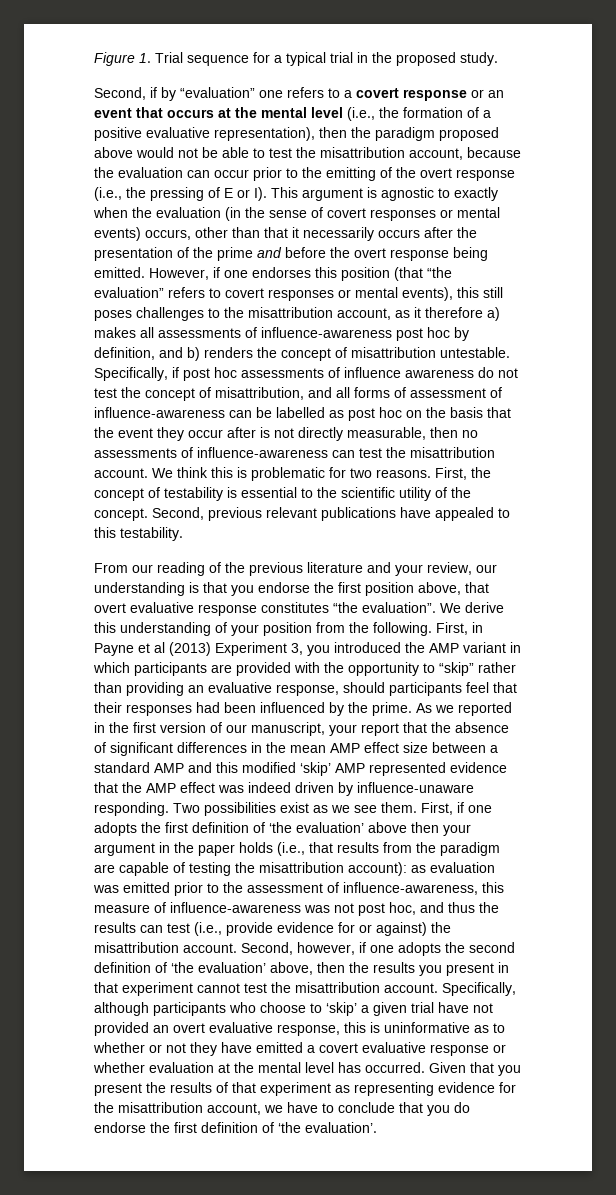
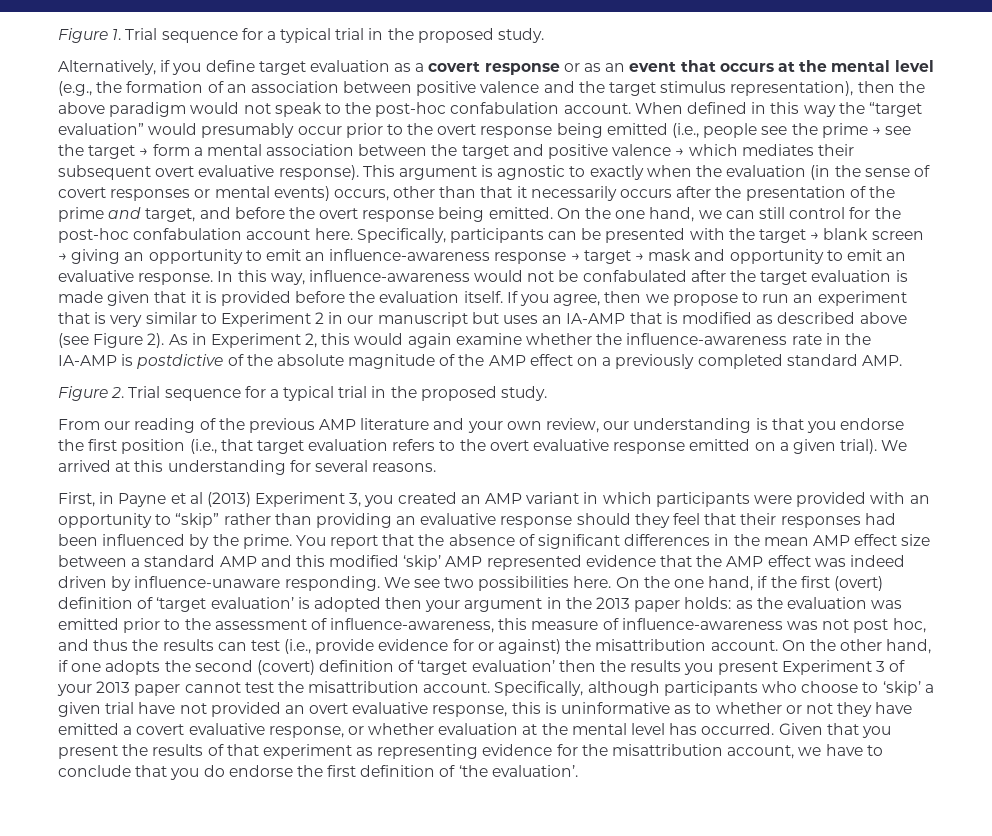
[94,87,340,101] Second, if by “evaluation” one refers to -> [58,60,412,75] Alternatively, if you define target evaluation as
(484, 93) none -> [584,63,602,72] as
[347,107,375,121] (i.e., -> [58,81,92,96] (e.g.,
[483,110,491,118] [94,127,499,141] [94,147,521,160] [94,167,515,181] [94,187,267,201] a positive evaluative representation), then the paradigm proposed above would not be able to test the misattribution account, because the evaluation can occur prior to the emitting of the overt response (i.e., the pressing of E or I). -> [226,81,925,96] [58,102,922,117] [58,123,912,138] [58,144,854,159] [58,165,359,180] an association between positive valence and the target stimulus representation), then the above paradigm would not speak to the post-hoc confabulation account. When defined in this way the “target evaluation” would presumably occur prior to the overt response being emitted (i.e., people see the prime → see the target → form a mental association between the target and positive valence → which mediates their subsequent overt evaluative response).
(282, 252) none -> [145,207,231,222] target, and
[149,267,452,281] [94,287,503,301] [94,307,500,321] [94,327,469,341] [94,347,510,361] [94,367,518,381] [94,387,502,401] [94,407,511,421] [94,427,478,441] [94,447,495,458] [94,467,491,481] [94,487,471,501] [94,507,510,521] [94,527,183,541] However, if one endorses this position (that “the evaluation” refers to covert responses or mental events), this still poses challenges to the misattribution account, as it therefore a) makes all assessments of influence-awareness post hoc by definition, and b) renders the concept of misattribution untestable. Specifically, if post hoc assessments of influence awareness do not test the concept of misattribution, and all forms of assessment of influence-awareness can be labelled as post hoc on the basis that the event they occur after is not directly measurable, then no assessments of influence-awareness can test the misattribution account. We think this is problematic for two reasons. First, the concept of testability is essential to the scientific utility of the concept. Second, previous relevant publications have appealed to this testability. -> [556,207,901,222] [58,228,924,243] [58,249,907,264] [58,270,908,285] [58,291,907,306] [58,312,907,327] [58,333,871,348] [58,354,902,369] [58,386,548,401] On the one hand, we can still control for the post-hoc confabulation account here. Specifically, participants can be presented with the target → blank screen → giving an opportunity to emit an influence-awareness response → target → mask and opportunity to emit an evaluative response. In this way, influence-awareness would not be confabulated after the target evaluation is made given that it is provided before the evaluation itself. If you agree, then we propose to run an experiment that is very similar to Experiment 2 in our manuscript but uses an IA-AMP that is modified as described above (see Figure 2). As in Experiment 2, this would again examine whether the influence-awareness rate in the IA-AMP is postdictive of the absolute magnitude of the AMP effect on a previously completed standard AMP. // Figure 2. Trial sequence for a typical trial in the proposed study.
(303, 569) none -> [319,419,357,430] AMP
(423, 570) none -> [506,421,542,430] own
[418,582,489,595] [94,602,504,616] [94,622,432,636] above, that overt evaluative response constitutes “the evaluation”. We derive this understanding of your position from the following. -> [189,439,908,454] [58,460,437,475] (i.e., that target evaluation refers to the overt evaluative response emitted on a given trial). We arrived at this understanding for several reasons. //
[334,642,425,653] introduced the -> [397,492,481,504] created an
[211,664,232,673] are -> [753,495,792,504] were
[324,662,344,673] the -> [909,495,930,504] an
[276,682,462,696] response, should participants -> [500,513,670,528] response should they
[416,702,512,716] [94,722,357,736] As we reported in the first version of our manuscript, your -> [295,535,326,546] You
[173,802,492,816] [94,822,407,836] Two possibilities exist as we see them. First, if one adopts the first definition of ‘the evaluation’ above -> [383,576,883,591] [58,597,381,612] We see two possibilities here. On the one hand, if the first (overt) definition of ‘target evaluation’ is adopted
[198,842,500,856] [94,862,426,876] paper holds (i.e., that results from the paradigm are capable of testing the misattribution account): as -> [596,597,783,612] 2013 paper holds: as the
[241,942,355,955] Second, however, -> [781,639,932,654] On the other hand,
[94,962,313,975] definition of ‘the evaluation’ above, -> [256,660,555,675] (covert) definition of ‘target evaluation’
[498,962,509,973] [94,982,193,996] in that experiment -> [781,660,906,675] [57,681,181,696] Experiment 3 of your 2013 paper
[430,1044,489,1056] response -> [268,726,344,738] response,

